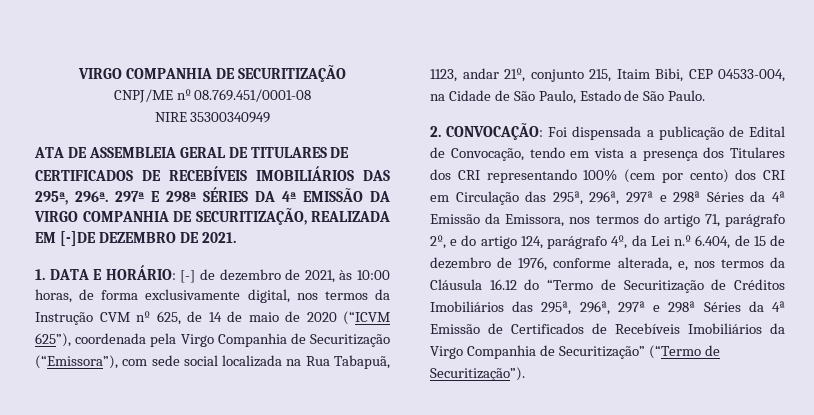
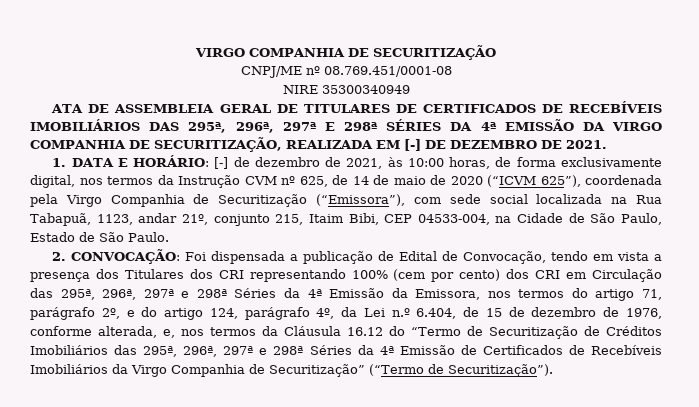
[75,191,108,202] 296ª. -> [235,122,274,133] 296ª,
[59,231,96,246] [-]DE -> [404,139,446,151] [-] DE

